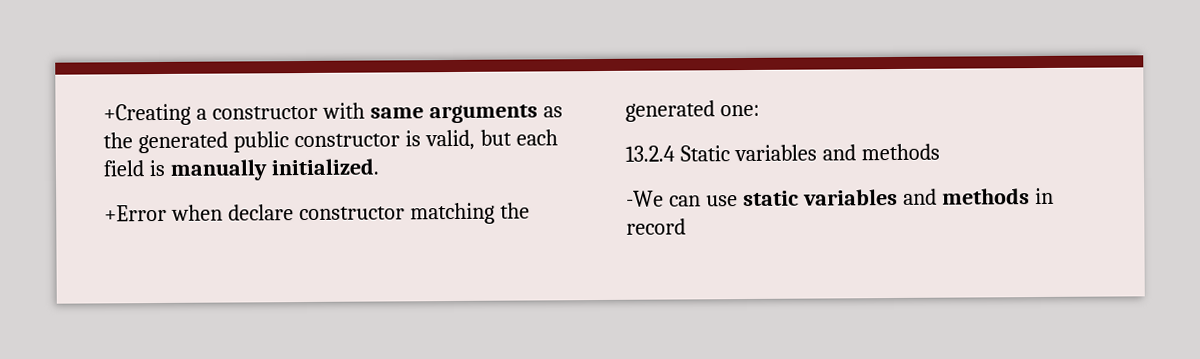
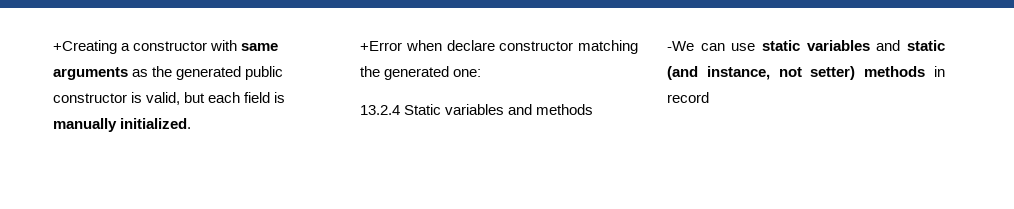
(937, 196) none -> [907,40,945,51] [667,66,856,80] static (and instance, not setter)

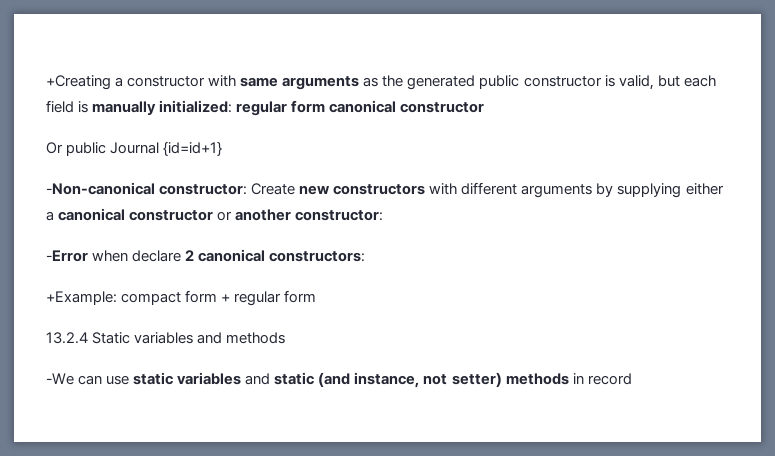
[120,118,192,129] [360,40,638,54] [360,66,482,80] initialized. // +Error when declare constructor matching the generated one: -> [159,100,485,116] [46,141,223,156] [46,182,724,198] [46,208,384,221] [46,249,366,262] [46,290,317,306] initialized: regular form canonical constructor // Or public Journal {id=id+1} // -Non-canonical constructor: Create new constructors with different arguments by supplying either a canonical constructor or another constructor: // -Error when declare 2 canonical constructors: // +Example: compact form + regular form

